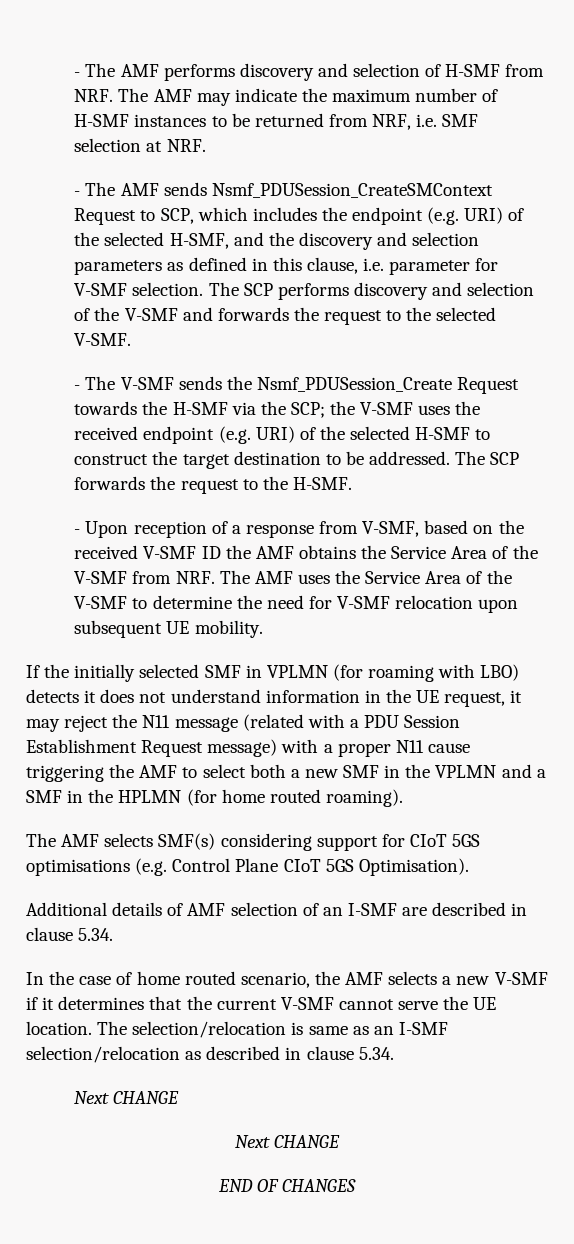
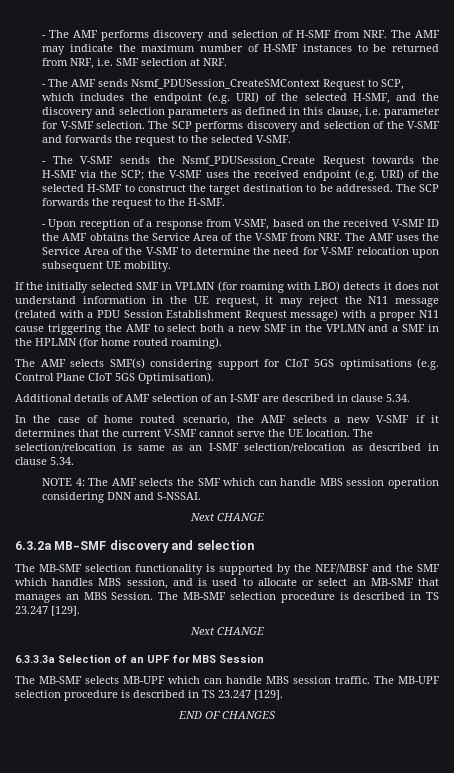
[74,1091,180,1104] [234,1135,341,1148] Next CHANGE // Next CHANGE -> [42,478,440,489] [42,492,202,503] [189,513,264,521] [15,540,254,553] [15,564,440,575] [15,578,439,589] [15,592,439,603] [15,606,80,616] [189,627,264,635] [15,654,264,663] [15,676,440,684] [15,690,283,701] NOTE 4: The AMF selects the SMF which can handle MBS session operation considering DNN and S-NSSAI. // Next CHANGE // 6.3.2a MB-SMF discovery and selection // The MB-SMF selection functionality is supported by the NEF/MBSF and the SMF which handles MBS session, and is used to allocate or select an MB-SMF that manages an MBS Session. The MB-SMF selection procedure is described in TS 23.247 [129]. // Next CHANGE // 6.3.3.3a Selection of an UPF for MBS Session // The MB-SMF selects MB-UPF which can handle MBS session traffic. The MB-UPF selection procedure is described in TS 23.247 [129].

